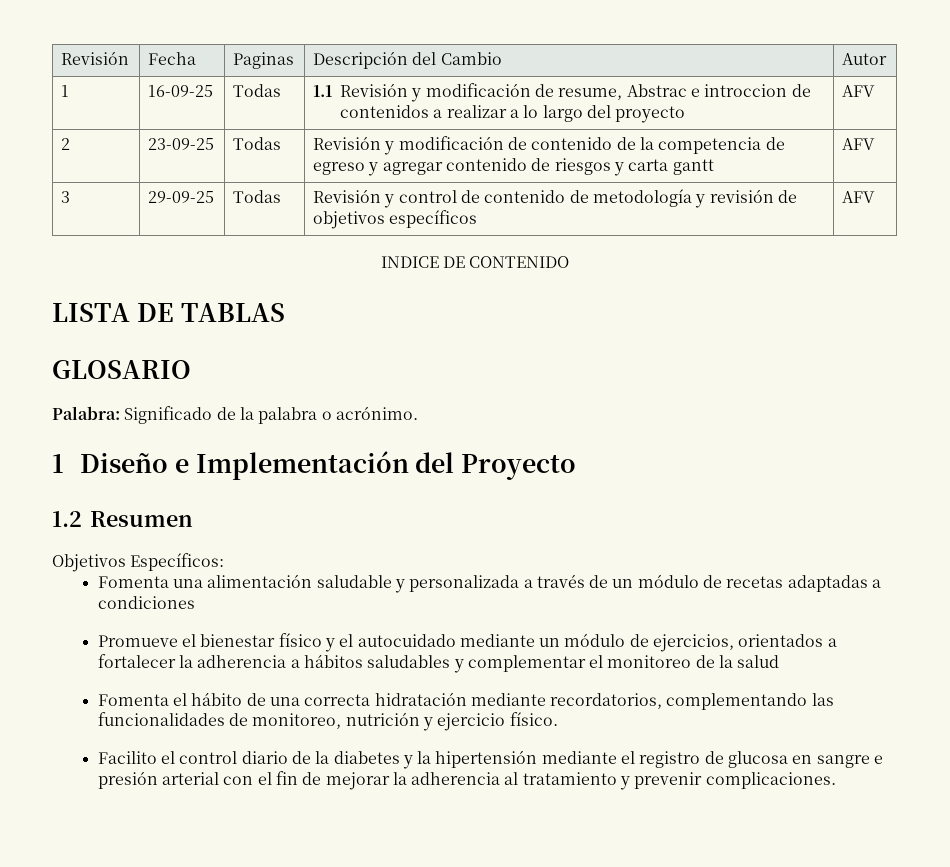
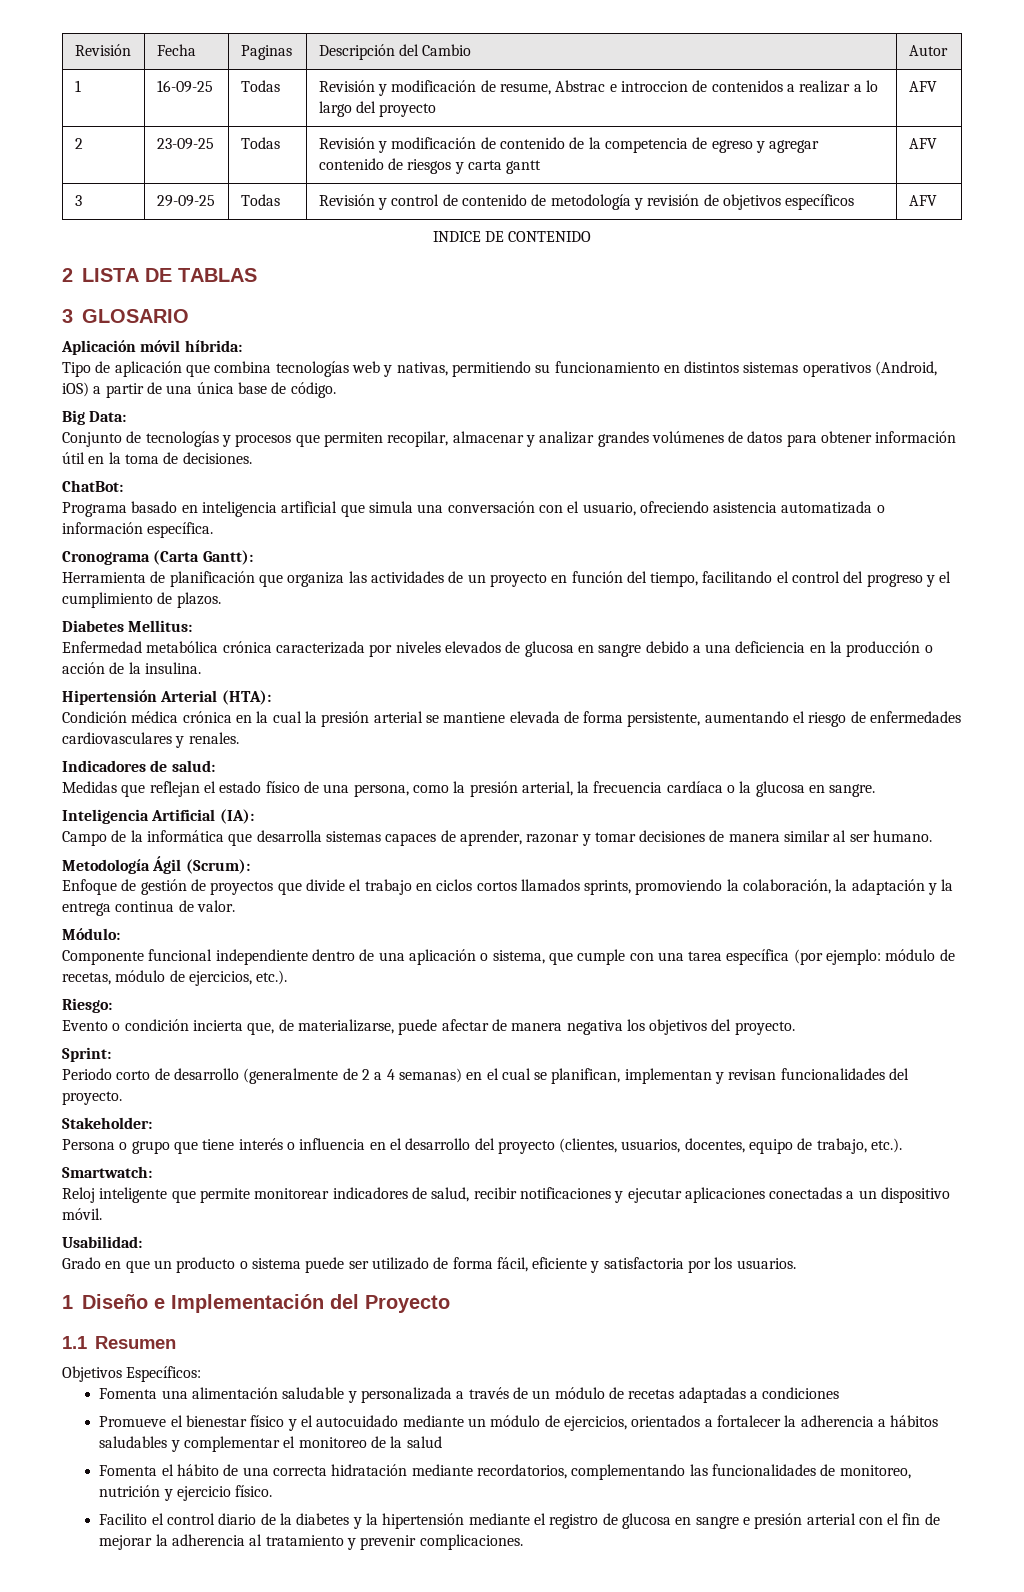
[313,85,333,97] 1.1 -> (280, 86) none
(570, 262) none -> [62,268,73,282] 2
(285, 312) none -> [62,309,73,323] 3
[52,406,418,424] Palabra: Significado de la palabra o acrónimo. -> [61,340,242,355] [62,361,938,377] [62,382,336,398] [62,410,127,425] [62,431,957,447] [62,452,252,464] [62,480,123,492] [62,501,885,517] [62,522,214,538] [62,550,253,565] [62,571,952,587] [62,592,221,608] [62,620,193,632] [62,641,933,657] [62,662,201,674] [62,690,271,705] [62,711,962,727] [62,732,239,748] [62,760,215,772] [62,781,876,797] [62,809,254,824] [62,830,933,846] [62,856,250,874] [62,879,954,895] [62,900,235,916] [62,928,120,940] [62,949,955,965] [62,970,288,986] [62,998,112,1013] [62,1019,795,1035] [62,1047,111,1062] [62,1068,910,1084] [62,1091,122,1105] [62,1117,152,1129] [62,1138,903,1154] [62,1166,152,1178] [62,1187,951,1203] [62,1208,102,1220] [62,1236,142,1248] [62,1257,796,1273] Aplicación móvil híbrida: // Tipo de aplicación que combina tecnologías web y nativas, permitiendo su funcionamiento en distintos sistemas operativos (Android, iOS) a partir de una única base de código. // Big Data: // Conjunto de tecnologías y procesos que permiten recopilar, almacenar y analizar grandes volúmenes de datos para obtener información útil en la toma de decisiones. // ChatBot: // Programa basado en inteligencia artificial que simula una conversación con el usuario, ofreciendo asistencia automatizada o información específica. // Cronograma (Carta Gantt): // Herramienta de planificación que organiza las actividades de un proyecto en función del tiempo, facilitando el control del progreso y el cumplimiento de plazos. // Diabetes Mellitus: // Enfermedad metabólica crónica caracterizada por niveles elevados de glucosa en sangre debido a una deficiencia en la producción o acción de la insulina. // Hipertensión Arterial (HTA): // Condición médica crónica en la cual la presión arterial se mantiene elevada de forma persistente, aumentando el riesgo de enfermedades cardiovasculares y renales. // Indicadores de salud: // Medidas que reflejan el estado físico de una persona, como la presión arterial, la frecuencia cardíaca o la glucosa en sangre. // Inteligencia Artificial (IA): // Campo de la informática que desarrolla sistemas capaces de aprender, razonar y tomar decisiones de manera similar al ser humano. // Metodología Ágil (Scrum): // Enfoque de gestión de proyectos que divide el trabajo en ciclos cortos llamados sprints, promoviendo la colaboración, la adaptación y la entrega continua de valor. // Módulo: // Componente funcional independiente dentro de una aplicación o sistema, que cumple con una tarea específica (por ejemplo: módulo de recetas, módulo de ejercicios, etc.). // Riesgo: // Evento o condición incierta que, de materializarse, puede afectar de manera negativa los objetivos del proyecto. // Sprint: // Periodo corto de desarrollo (generalmente de 2 a 4 semanas) en el cual se planifican, implementan y revisan funcionalidades del proyecto. // Stakeholder: // Persona o grupo que tiene interés o influencia en el desarrollo del proyecto (clientes, usuarios, docentes, equipo de trabajo, etc.). // Smartwatch: // Reloj inteligente que permite monitorear indicadores de salud, recibir notificaciones y ejecutar aplicaciones conectadas a un dispositivo móvil. // Usabilidad: // Grado en que un producto o sistema puede ser utilizado de forma fácil, eficiente y satisfactoria por los usuarios.
[52,511,82,527] 1.2 -> [62,1336,87,1349] 1.1

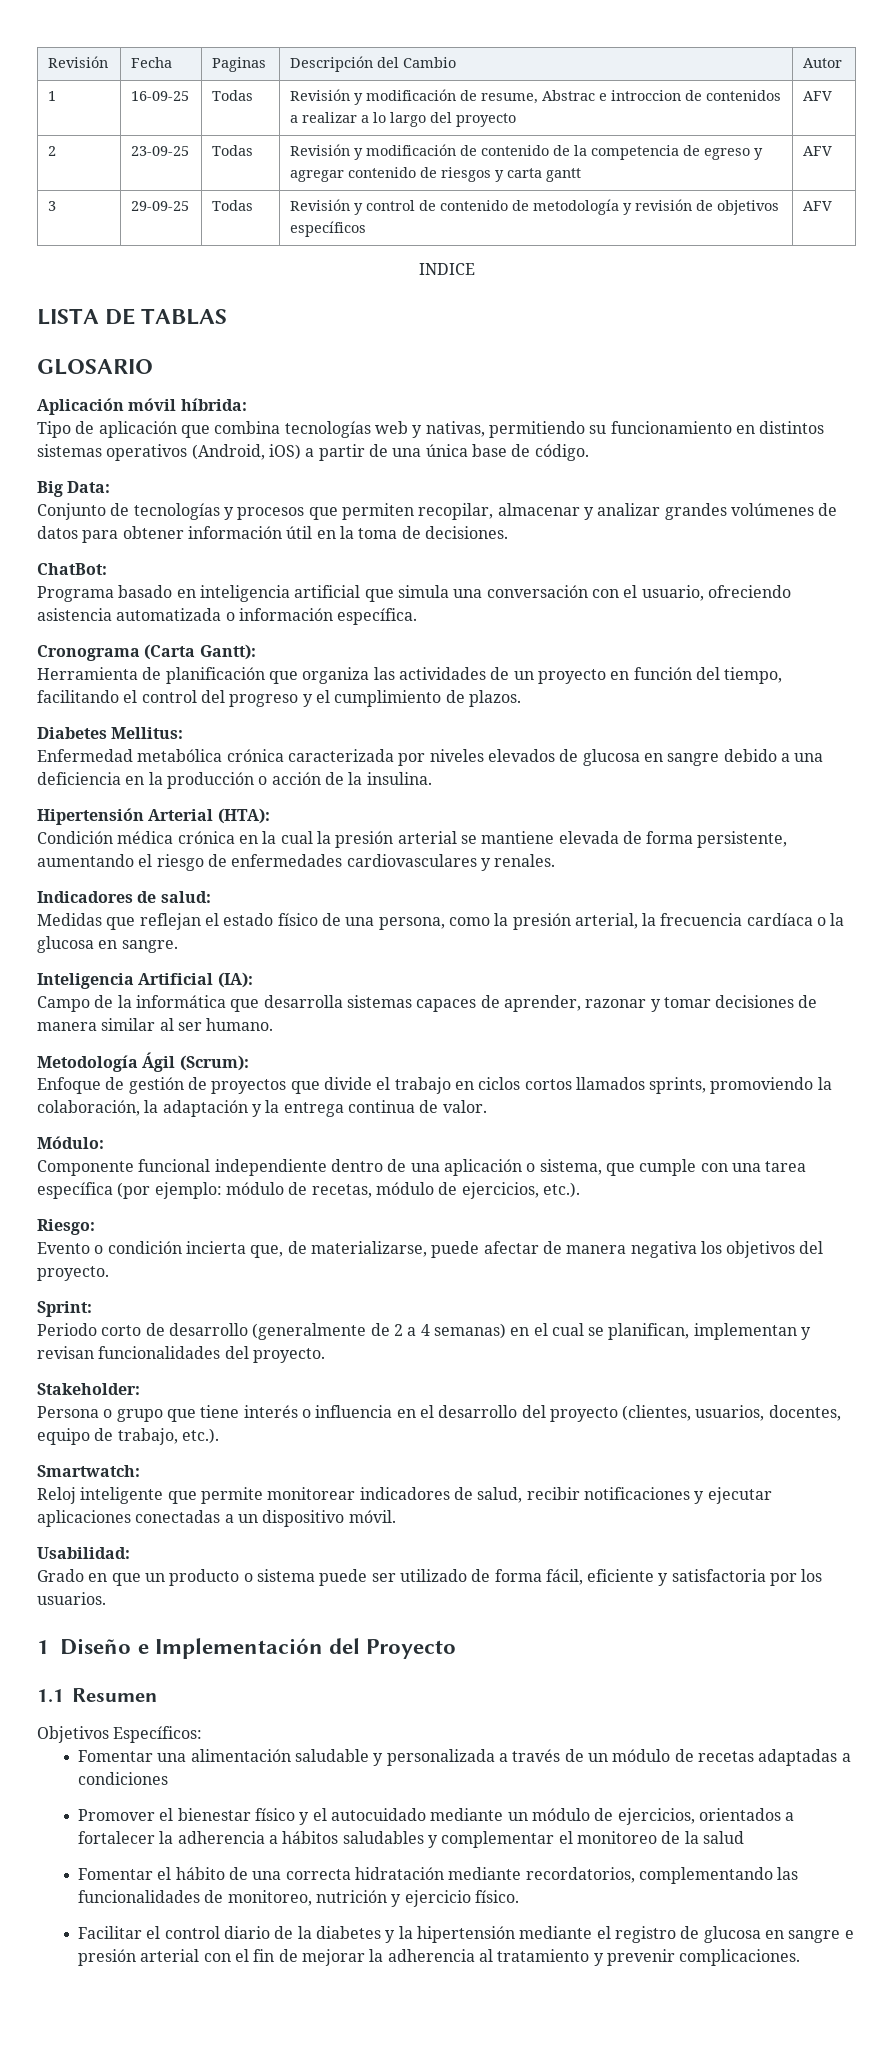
[485,231,592,242] [62,268,73,282] DE CONTENIDO // 2 -> (475, 269) //
[62,309,73,323] 3 -> (228, 316) none
[99,1388,158,1399] Fomenta -> [78,1750,154,1762] Fomentar
[99,1416,167,1427] Promueve -> [78,1809,156,1821] Promover
[99,1465,158,1476] Fomenta -> [78,1868,154,1880] Fomentar
[99,1513,148,1525] Facilito -> [78,1926,143,1939] Facilitar

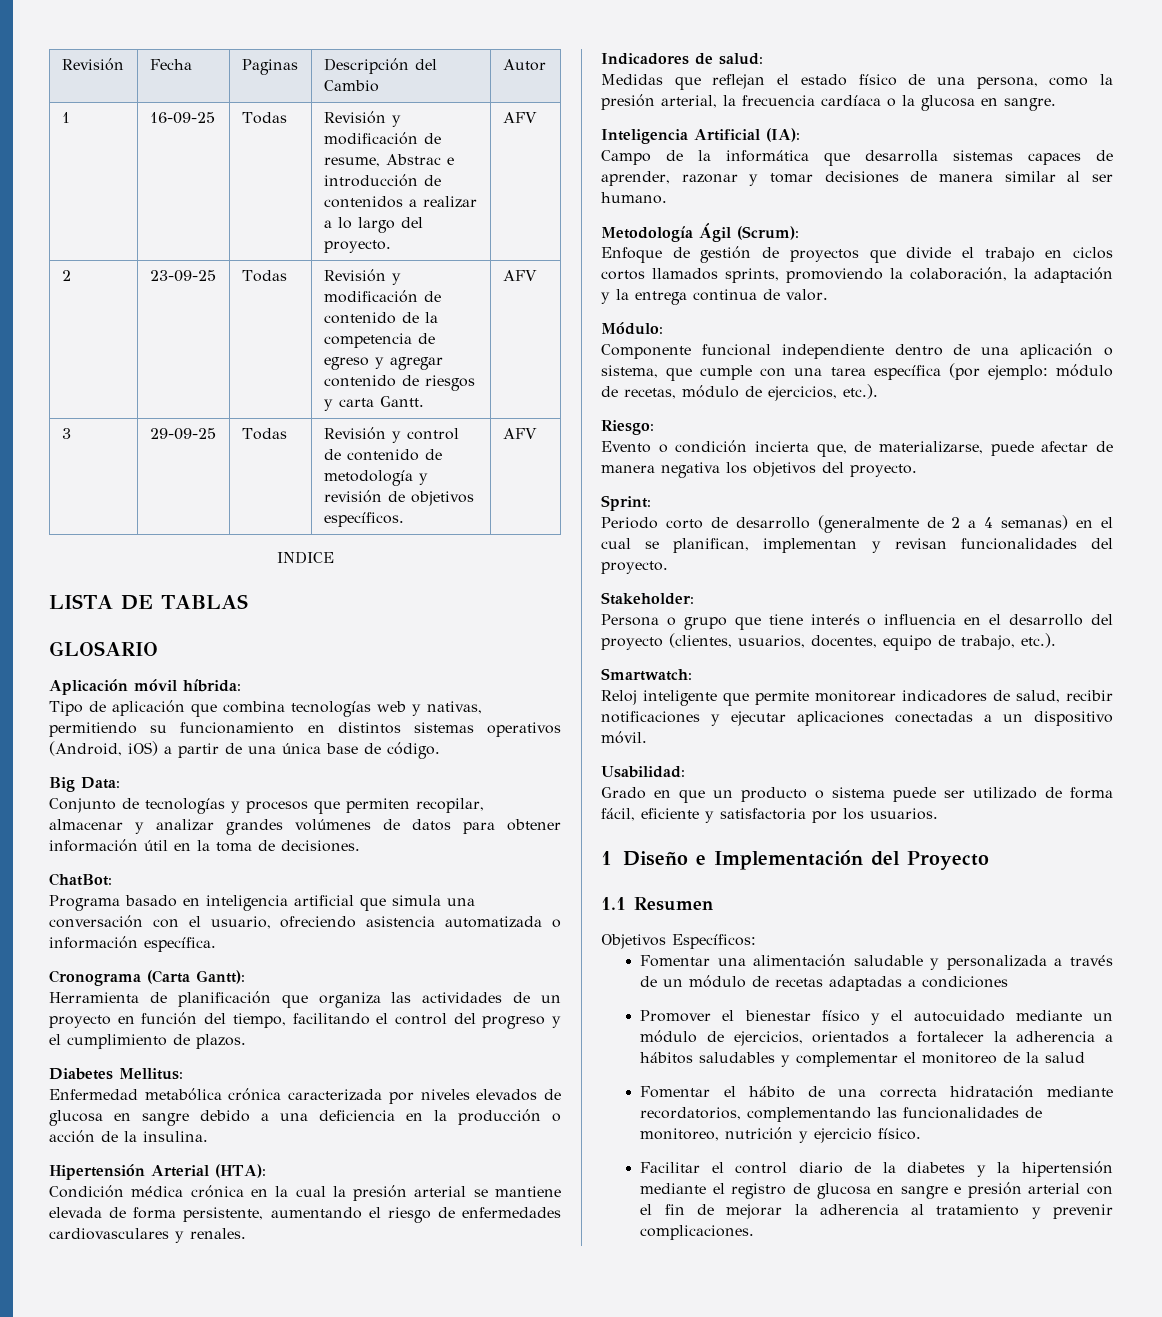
[611,90,682,101] introccion -> [323,174,418,187] introducción
[456,113,517,127] proyecto -> [323,240,391,253] proyecto.
[546,168,582,182] gantt -> [379,396,424,407] Gantt.
[290,221,367,237] específicos -> [323,512,404,527] específicos.

